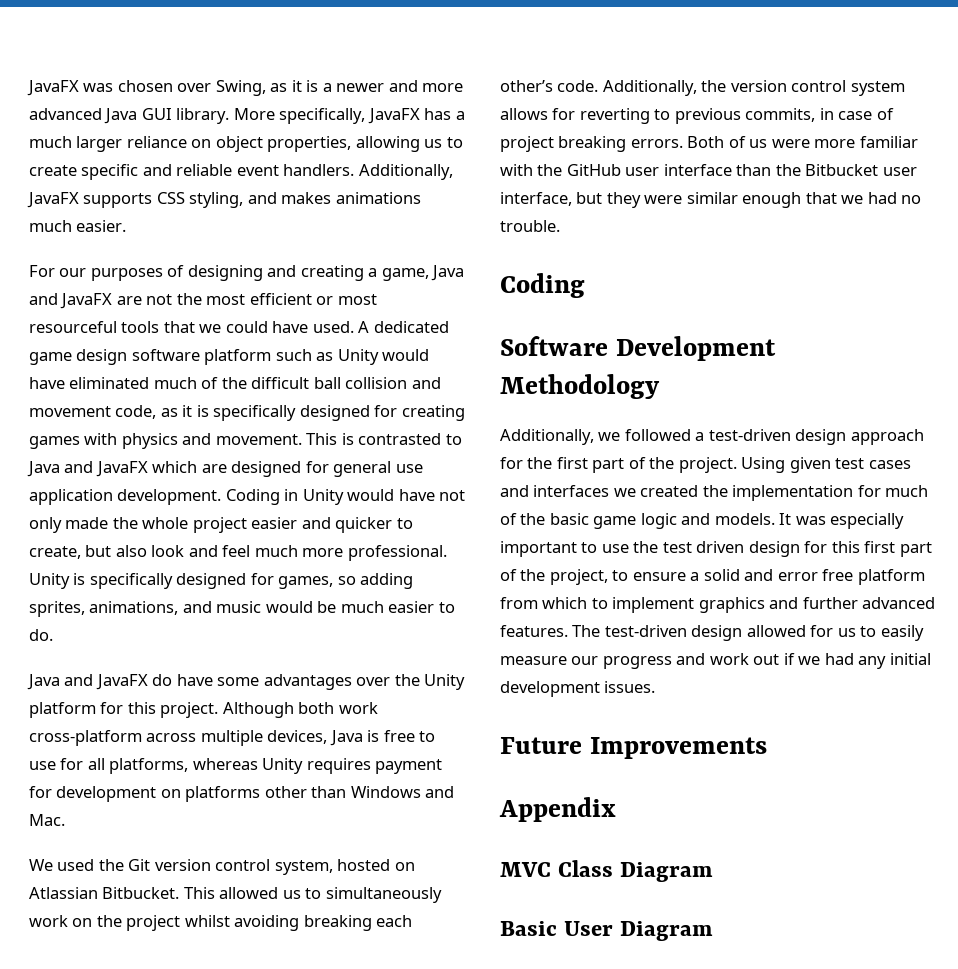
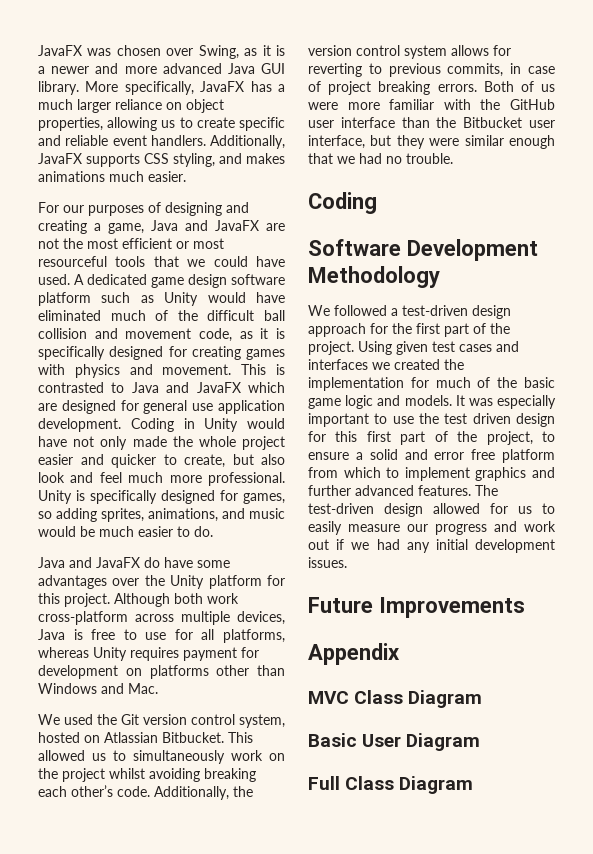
[500,429,621,445] Additionally, we -> [308,305,330,316] We
(714, 931) none -> [308,776,474,794] // Full Class Diagram

